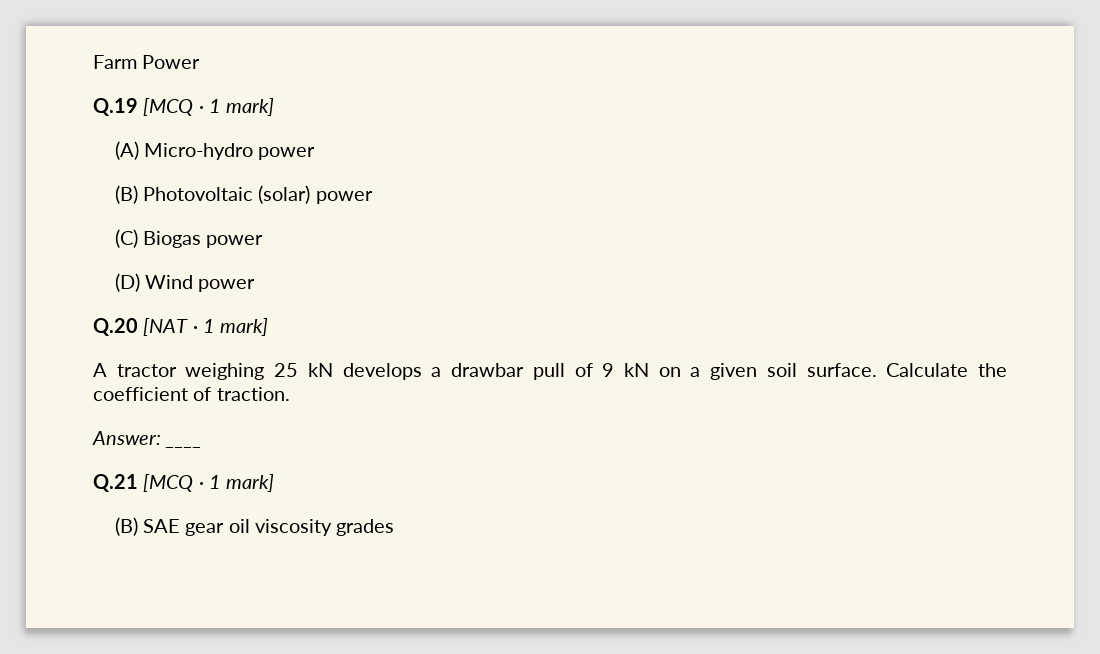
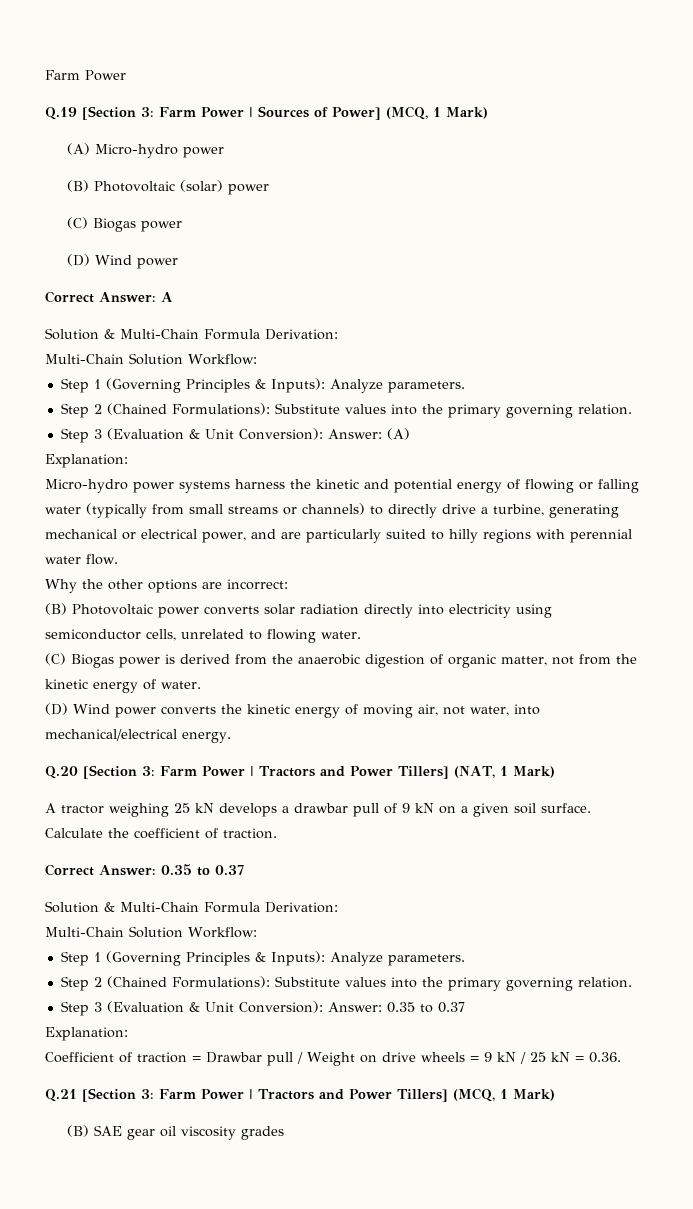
[143,98,275,116] [MCQ · 1 mark] -> [82,106,488,120] [Section 3: Farm Power | Sources of Power] (MCQ, 1 Mark)
[93,318,269,336] Q.20 [NAT · 1 mark] -> [45,291,173,303] [45,328,338,340] [45,353,257,365] [60,378,465,393] [60,403,632,418] [60,428,410,443] [45,454,128,468] [45,479,639,493] [45,503,619,518] [45,529,632,543] [45,554,118,565] [45,579,288,593] [45,603,552,618] [45,629,361,643] [45,653,637,668] [45,679,201,693] [45,703,540,718] [45,729,231,743] [45,765,555,779] Correct Answer: A // Solution & Multi-Chain Formula Derivation: // Multi-Chain Solution Workflow: // Step 1 (Governing Principles & Inputs): Analyze parameters. // Step 2 (Chained Formulations): Substitute values into the primary governing relation. // Step 3 (Evaluation & Unit Conversion): Answer: (A) // Explanation: // Micro-hydro power systems harness the kinetic and potential energy of flowing or falling water (typically from small streams or channels) to directly drive a turbine, generating mechanical or electrical power, and are particularly suited to hilly regions with perennial water flow. // Why the other options are incorrect: // (B) Photovoltaic power converts solar radiation directly into electricity using semiconductor cells, unrelated to flowing water. // (C) Biogas power is derived from the anaerobic digestion of organic matter, not from the kinetic energy of water. // (D) Wind power converts the kinetic energy of moving air, not water, into mechanical/electrical energy. // Q.20 [Section 3: Farm Power | Tractors and Power Tillers] (NAT, 1 Mark)
[92,431,161,445] [165,445,203,448] [93,474,275,492] Answer: ____ // Q.21 [MCQ · 1 mark] -> [45,864,244,876] [45,901,338,913] [45,926,257,938] [60,951,465,966] [60,976,632,991] [60,1001,465,1016] [45,1027,128,1041] [45,1052,621,1066] [45,1088,555,1102] Correct Answer: 0.35 to 0.37 // Solution & Multi-Chain Formula Derivation: // Multi-Chain Solution Workflow: // Step 1 (Governing Principles & Inputs): Analyze parameters. // Step 2 (Chained Formulations): Substitute values into the primary governing relation. // Step 3 (Evaluation & Unit Conversion): Answer: 0.35 to 0.37 // Explanation: // Coefficient of traction = Drawbar pull / Weight on drive wheels = 9 kN / 25 kN = 0.36. // Q.21 [Section 3: Farm Power | Tractors and Power Tillers] (MCQ, 1 Mark)

